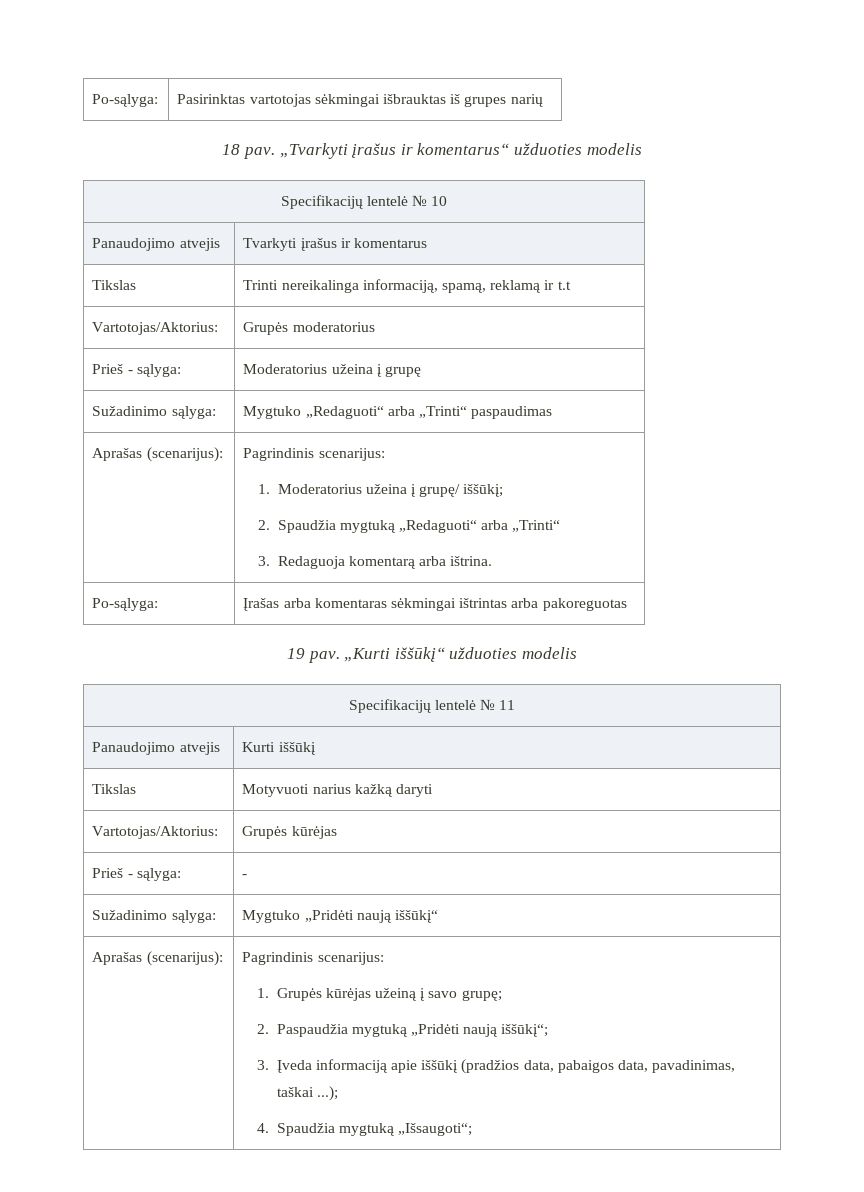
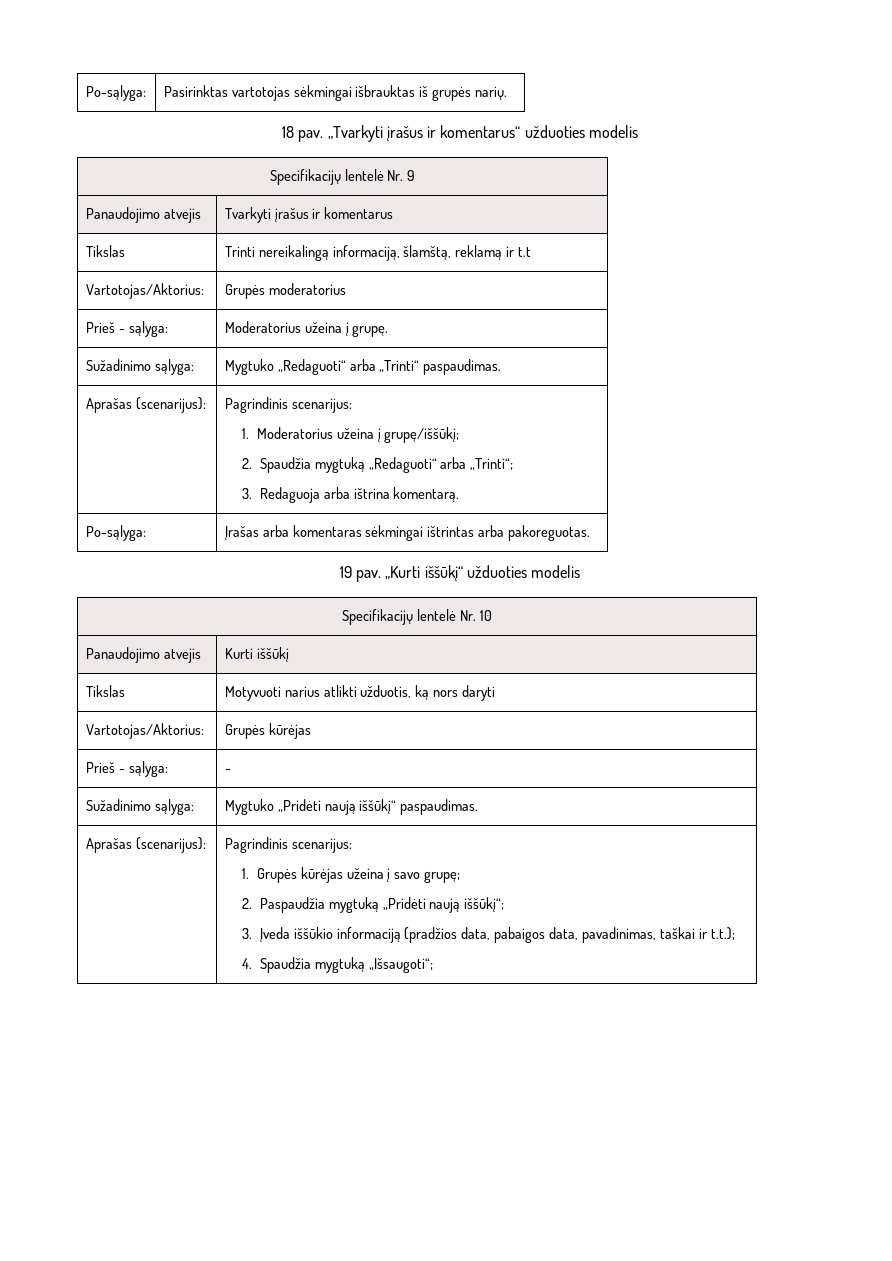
[464,94,543,107] grupes narių -> [432,86,508,101] grupės narių.
[412,195,448,206] № 10 -> [387,170,416,181] Nr. 9
[281,279,486,293] nereikalinga informaciją, spamą, -> [258,245,452,261] nereikalingą informaciją, šlamštą,
[384,366,421,377] grupę -> [352,325,389,337] grupę.
[471,406,553,419] paspaudimas -> [423,359,502,375] paspaudimas.
[419,484,504,497] grupę/ iššūkį; -> [384,427,460,443] grupę/iššūkį;
[512,520,561,532] „Trinti“ -> [470,458,514,470] „Trinti“;
[348,556,493,569] komentarą arba ištrina. -> [323,487,460,502] arba ištrina komentarą.
[542,598,627,611] pakoreguotas -> [508,525,591,541] pakoreguotas.
[480,699,516,710] № 11 -> [459,610,492,621] Nr. 10
[354,784,393,797] kažką -> [323,685,459,700] atlikti užduotis, ką nors
(438, 916) none -> [400,799,479,815] paspaudimas.
[375,988,418,1001] užeiną -> [346,868,384,879] užeina
[315,1059,459,1073] informaciją apie iššūkį -> [293,927,401,943] iššūkio informaciją
[316,1086,338,1101] ...); -> [698,927,735,940] ir t.t.);

